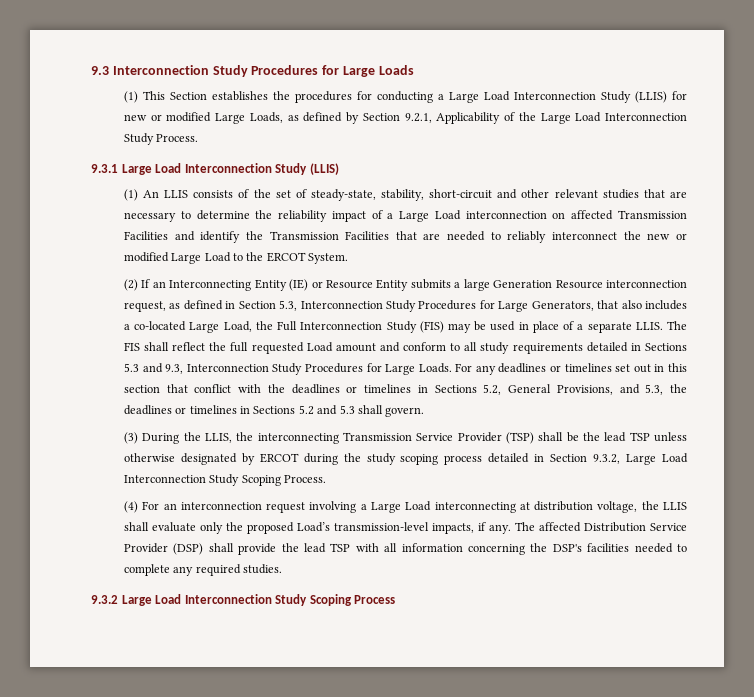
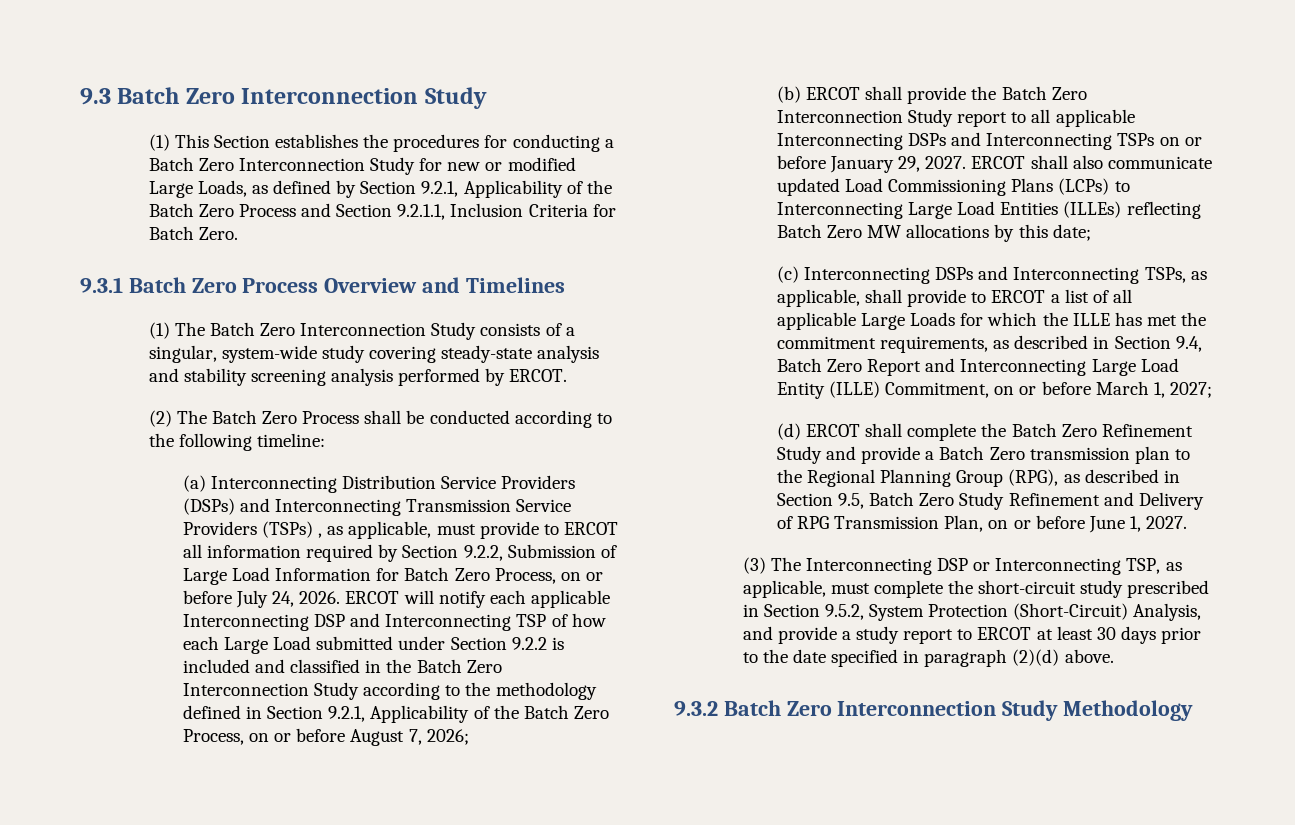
[112,65,414,77] Interconnection Study Procedures for Large Loads -> [117,87,487,109] Batch Zero Interconnection Study
[448,91,667,103] Large Load Interconnection Study (LLIS) -> [148,157,416,175] Batch Zero Interconnection Study
[540,112,687,124] [123,133,199,145] [91,163,339,175] [123,189,687,201] [123,210,688,222] [123,231,688,243] [123,252,349,264] [123,279,687,291] [123,300,687,312] [123,321,688,333] [123,342,687,354] [123,363,687,375] [123,384,687,395] [123,405,425,417] [123,432,688,444] [123,453,688,465] [123,474,327,486] [123,501,687,513] [123,522,688,534] [123,543,688,555] [123,564,283,576] [91,594,396,606] Large Load Interconnection Study Process. // 9.3.1 Large Load Interconnection Study (LLIS) // (1) An LLIS consists of the set of steady-state, stability, short-circuit and other relevant studies that are necessary to determine the reliability impact of a Large Load interconnection on affected Transmission Facilities and identify the Transmission Facilities that are needed to reliably interconnect the new or modified Large Load to the ERCOT System. // (2) If an Interconnecting Entity (IE) or Resource Entity submits a large Generation Resource interconnection request, as defined in Section 5.3, Interconnection Study Procedures for Large Generators, that also includes a co-located Large Load, the Full Interconnection Study (FIS) may be used in place of a separate LLIS. The FIS shall reflect the full requested Load amount and conform to all study requirements detailed in Sections 5.3 and 9.3, Interconnection Study Procedures for Large Loads. For any deadlines or timelines set out in this section that conflict with the deadlines or timelines in Sections 5.2, General Provisions, and 5.3, the deadlines or timelines in Sections 5.2 and 5.3 shall govern. // (3) During the LLIS, the interconnecting Transmission Service Provider (TSP) shall be the lead TSP unless otherwise designated by ERCOT during the study scoping process detailed in Section 9.3.2, Large Load Interconnection Study Scoping Process. // (4) For an interconnection request involving a Large Load interconnecting at distribution voltage, the LLIS shall evaluate only the proposed Load’s transmission-level impacts, if any. The affected Distribution Service Provider (DSP) shall provide the lead TSP with all information concerning the DSP's facilities needed to complete any required studies. // 9.3.2 Large Load Interconnection Study Scoping Process -> [148,203,616,220] [148,226,238,240] [80,277,565,293] [148,322,575,340] [148,345,600,363] [148,368,568,386] [148,410,612,428] [148,433,325,451] [182,475,576,493] [182,498,572,516] [182,521,619,539] [182,544,617,562] [182,567,604,585] [182,590,611,608] [182,613,606,631] [182,636,564,654] [182,659,502,673] [182,682,597,700] [182,705,610,723] [182,728,469,746] [776,86,1087,104] [776,109,1135,127] [776,132,1202,150] [776,155,1212,173] [776,178,1130,196] [776,201,1201,219] [776,224,1091,242] [776,266,1207,284] [776,289,1133,307] [776,312,1207,330] [776,335,1202,353] [776,358,1179,376] [776,381,1213,399] [776,423,1193,441] [776,446,1191,464] [776,469,1180,487] [776,492,1204,510] [776,515,1188,533] [742,557,1182,575] [742,580,1210,598] [742,603,1202,621] [742,626,1202,644] [742,649,1114,667] [674,700,1194,721] Batch Zero Process and Section 9.2.1.1, Inclusion Criteria for Batch Zero. // 9.3.1 Batch Zero Process Overview and Timelines // (1) The Batch Zero Interconnection Study consists of a singular, system-wide study covering steady-state analysis and stability screening analysis performed by ERCOT. // (2) The Batch Zero Process shall be conducted according to the following timeline: // (a) Interconnecting Distribution Service Providers (DSPs) and Interconnecting Transmission Service Providers (TSPs) , as applicable, must provide to ERCOT all information required by Section 9.2.2, Submission of Large Load Information for Batch Zero Process, on or before July 24, 2026. ERCOT will notify each applicable Interconnecting DSP and Interconnecting TSP of how each Large Load submitted under Section 9.2.2 is included and classified in the Batch Zero Interconnection Study according to the methodology defined in Section 9.2.1, Applicability of the Batch Zero Process, on or before August 7, 2026; // (b) ERCOT shall provide the Batch Zero Interconnection Study report to all applicable Interconnecting DSPs and Interconnecting TSPs on or before January 29, 2027. ERCOT shall also communicate updated Load Commissioning Plans (LCPs) to Interconnecting Large Load Entities (ILLEs) reflecting Batch Zero MW allocations by this date; // (c) Interconnecting DSPs and Interconnecting TSPs, as applicable, shall provide to ERCOT a list of all applicable Large Loads for which the ILLE has met the commitment requirements, as described in Section 9.4, Batch Zero Report and Interconnecting Large Load Entity (ILLE) Commitment, on or before March 1, 2027; // (d) ERCOT shall complete the Batch Zero Refinement Study and provide a Batch Zero transmission plan to the Regional Planning Group (RPG), as described in Section 9.5, Batch Zero Study Refinement and Delivery of RPG Transmission Plan, on or before June 1, 2027. // (3) The Interconnecting DSP or Interconnecting TSP, as applicable, must complete the short-circuit study prescribed in Section 9.5.2, System Protection (Short-Circuit) Analysis, and provide a study report to ERCOT at least 30 days prior to the date specified in paragraph (2)(d) above. // 9.3.2 Batch Zero Interconnection Study Methodology

